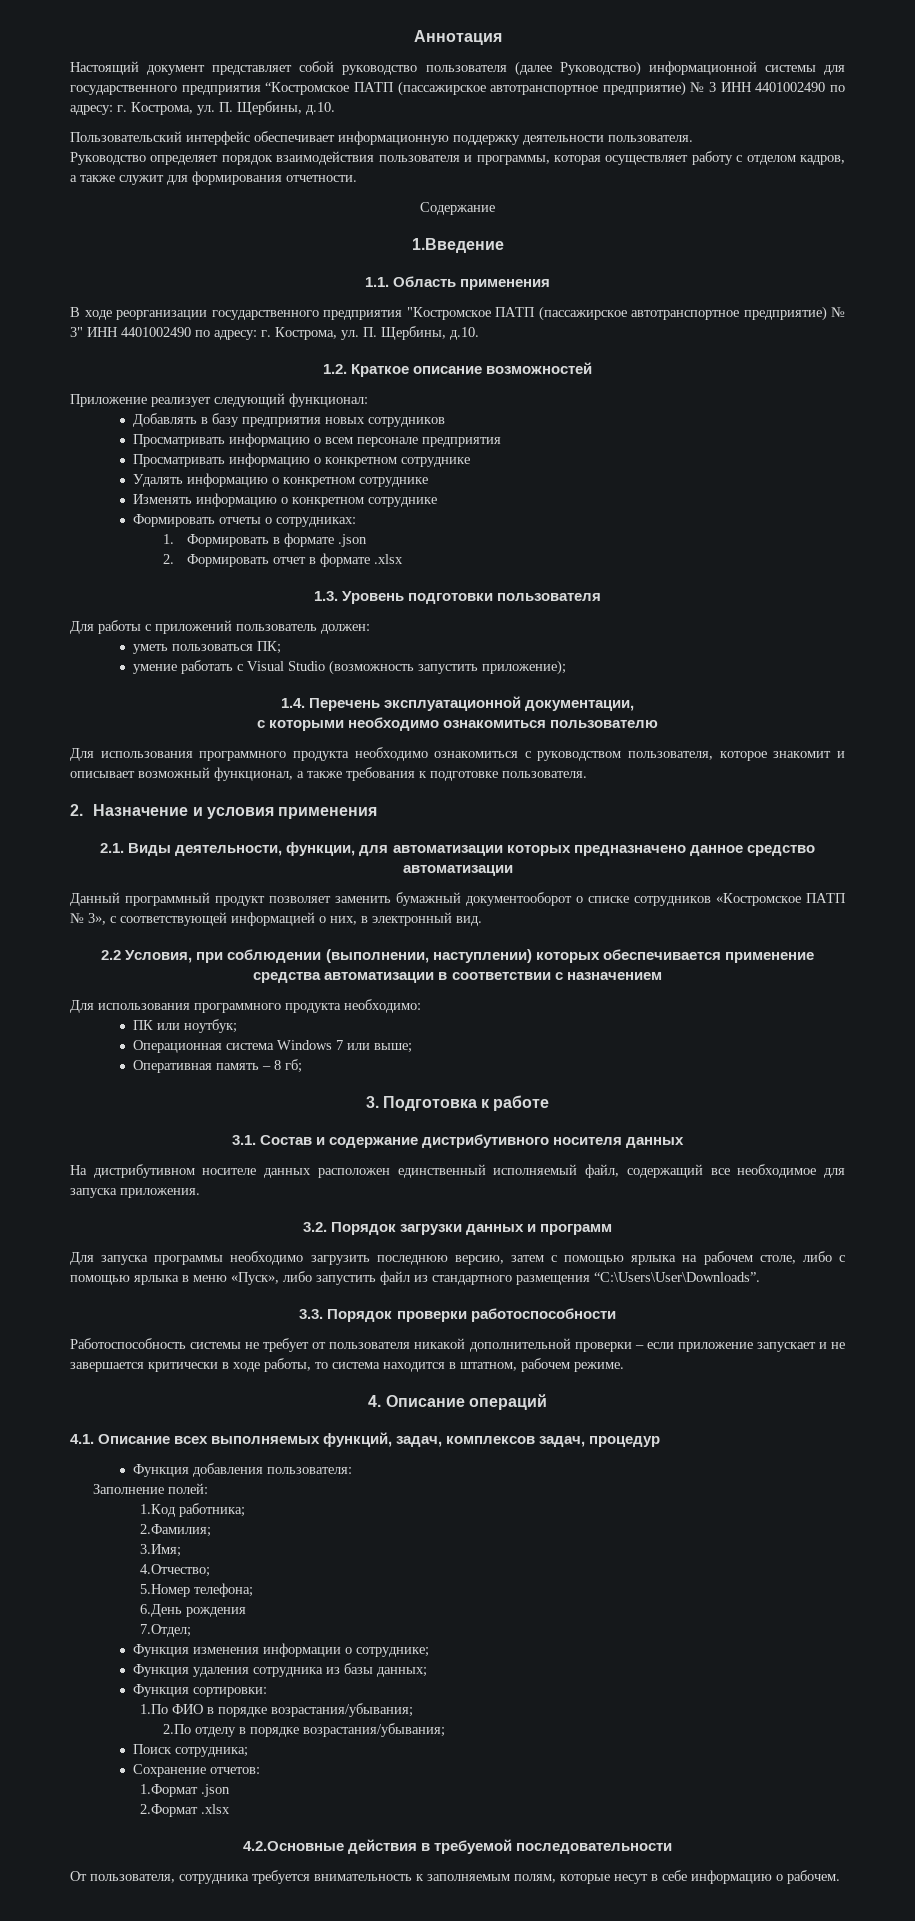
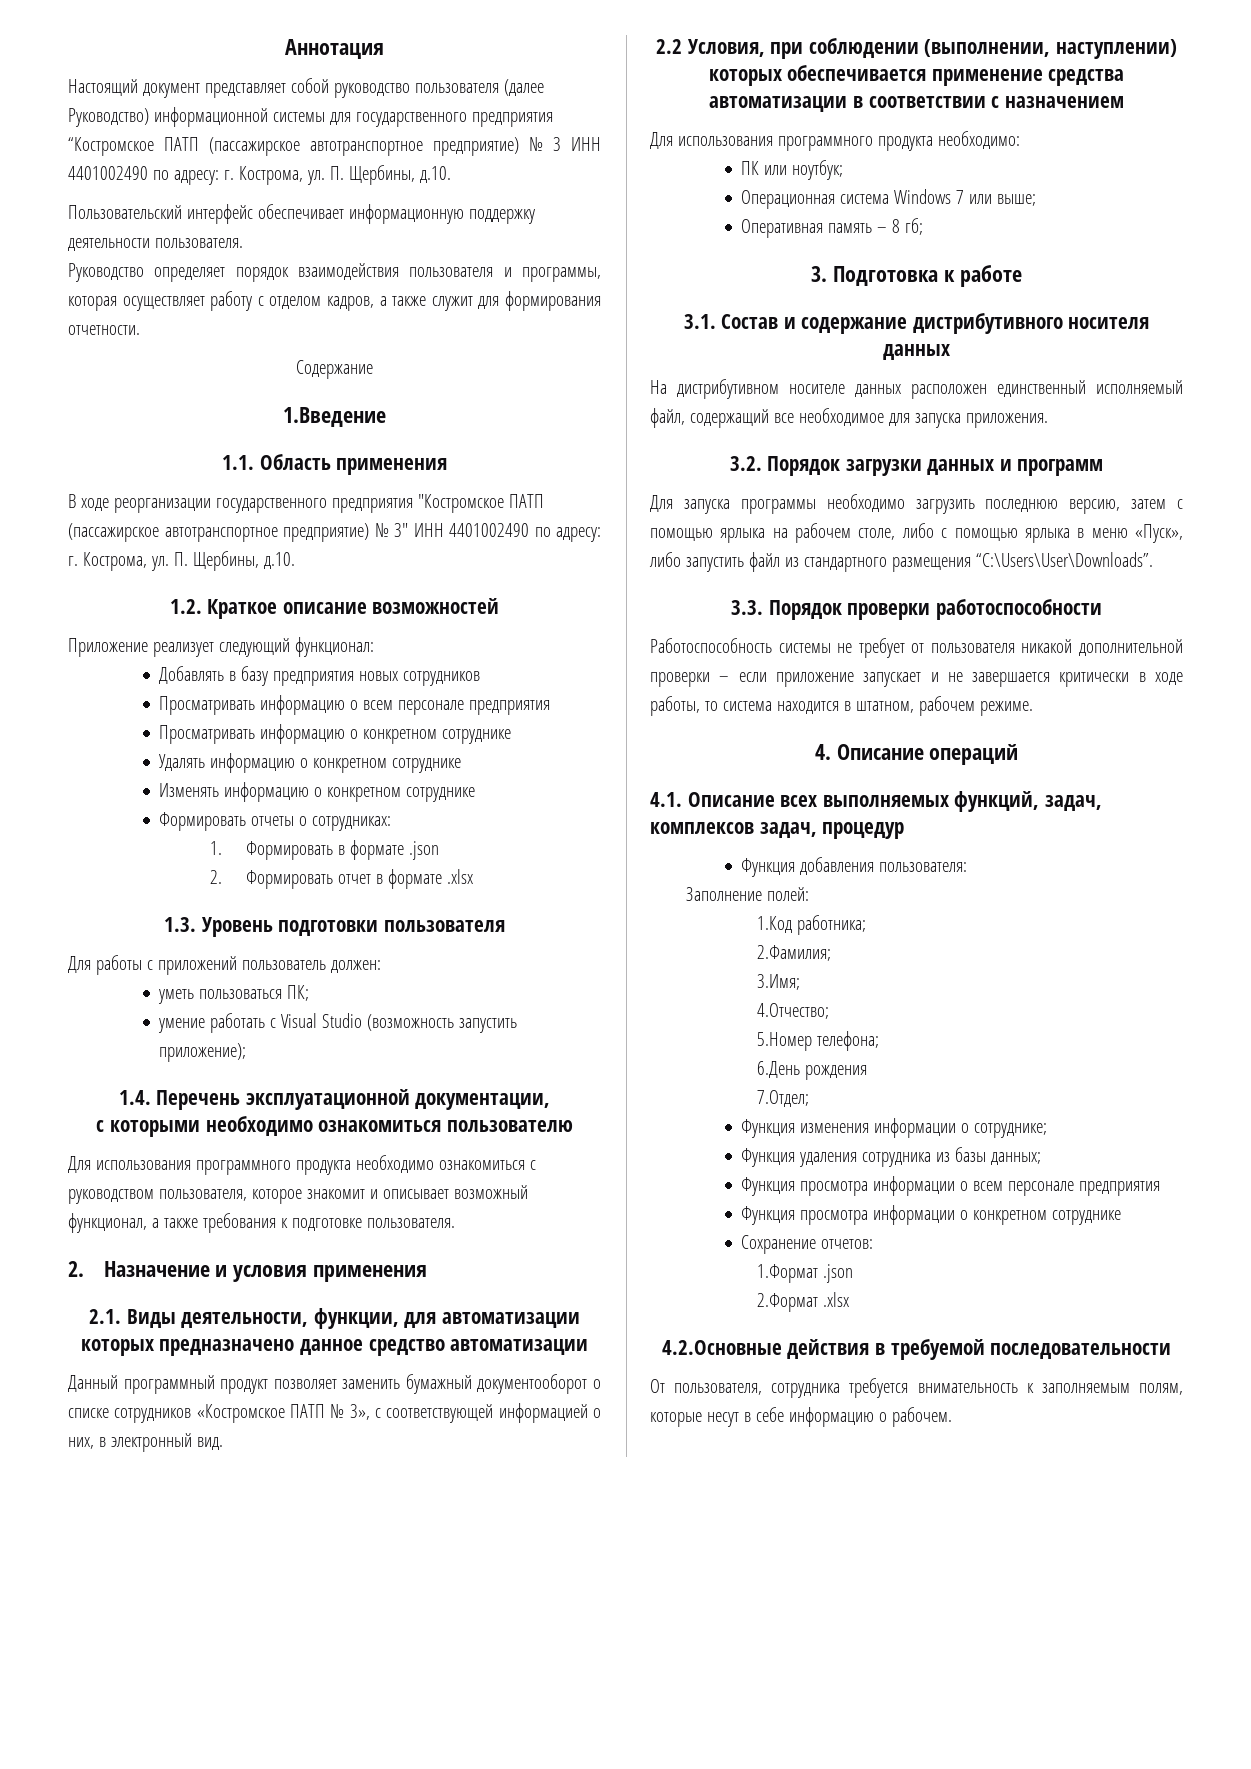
[192,1687,267,1697] [139,1703,413,1717] [163,1723,446,1737] [132,1744,248,1757] сортировки: // 1.По ФИО в порядке возрастания/убывания; // 2.По отделу в порядке возрастания/убывания; // Поиск сотрудника; -> [800,1176,1161,1196] [741,1205,1122,1225] просмотра информации о всем персонале предприятия // Функция просмотра информации о конкретном сотруднике

